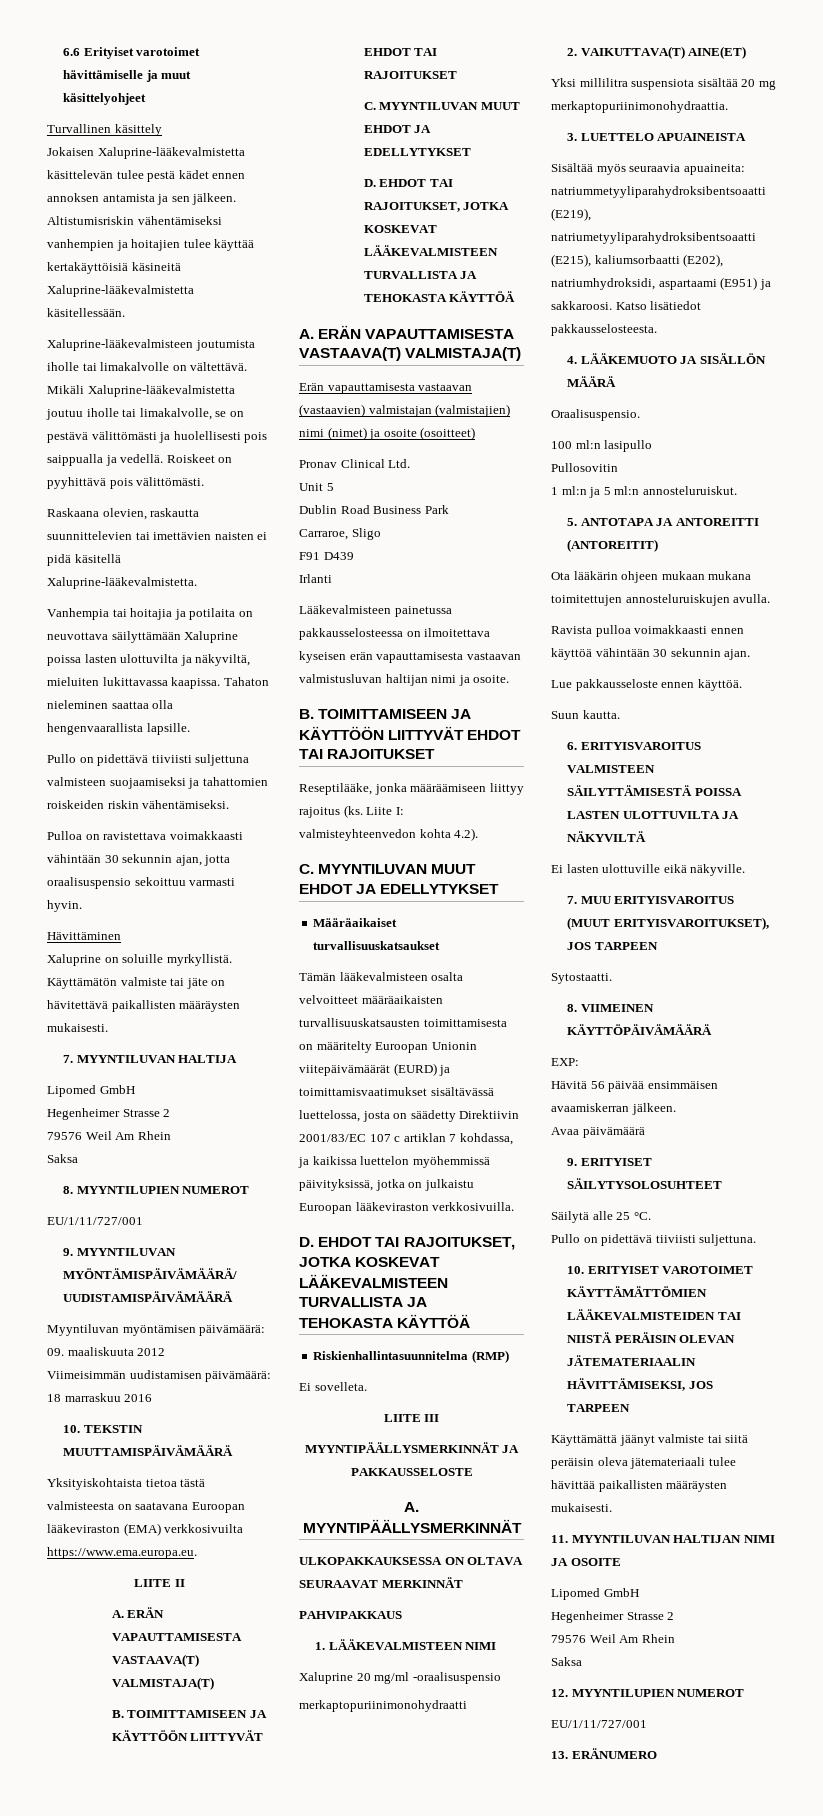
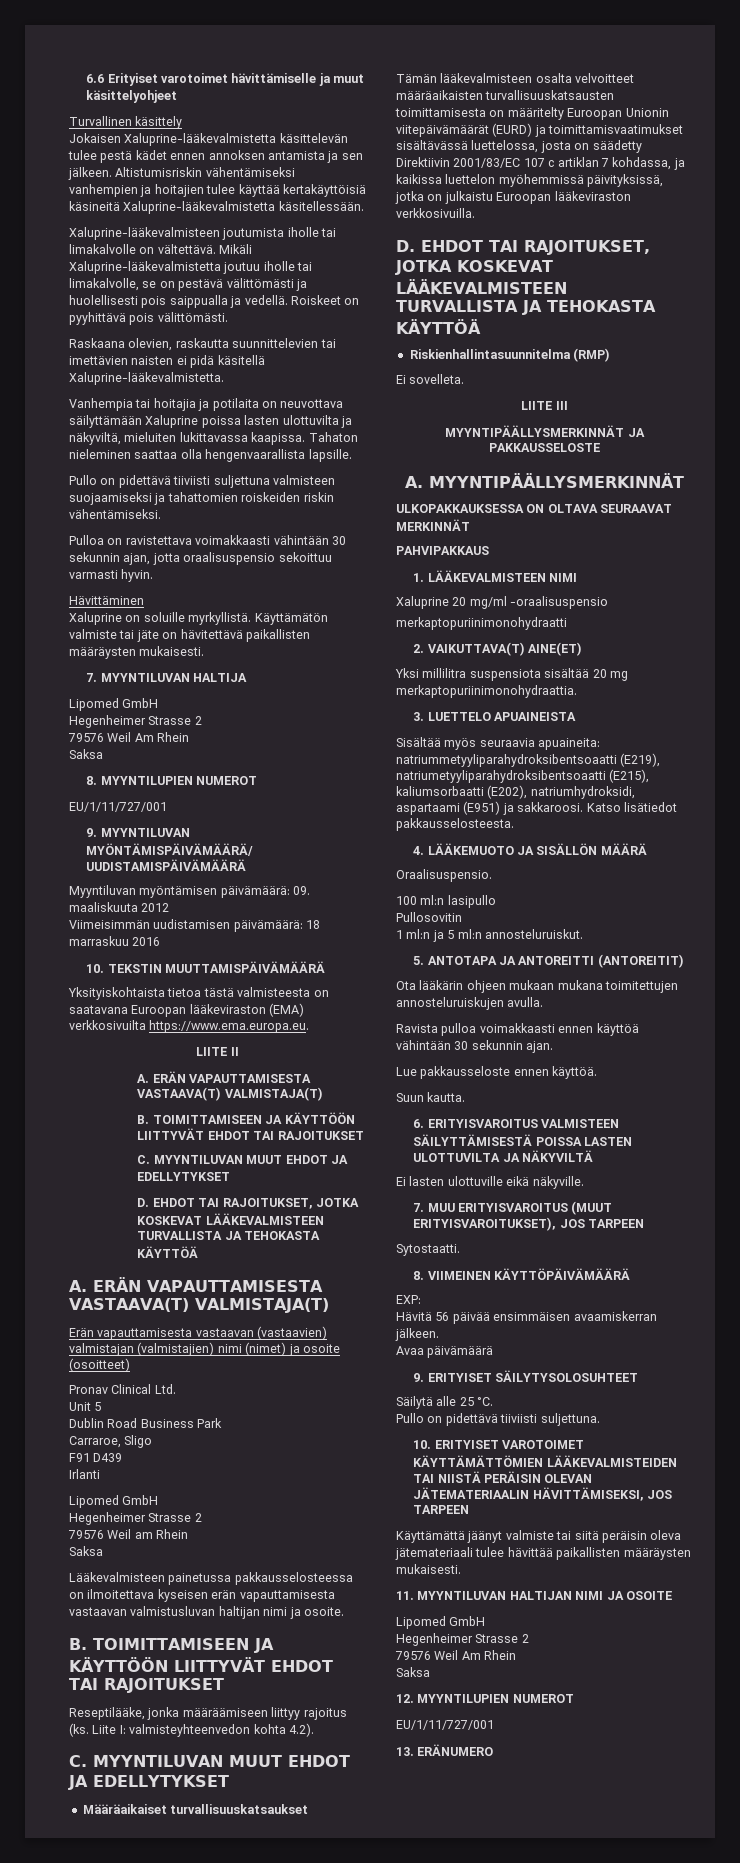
(332, 578) none -> [69,1495,159,1508] [69,1512,202,1525] [68,1529,189,1539] [69,1546,103,1556] // Lipomed GmbH // Hegenheimer Strasse 2 // 79576 Weil am Rhein // Saksa

